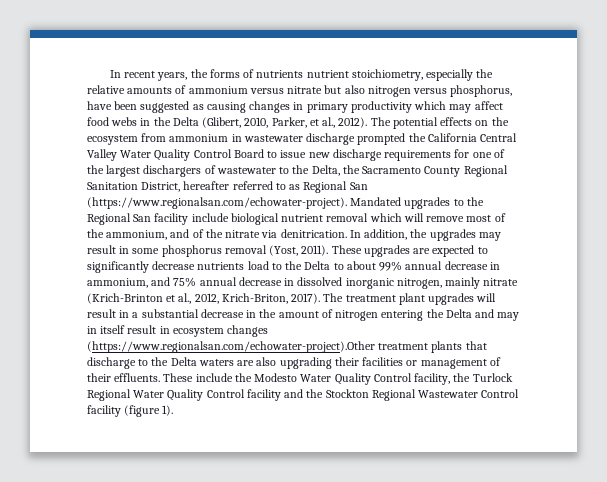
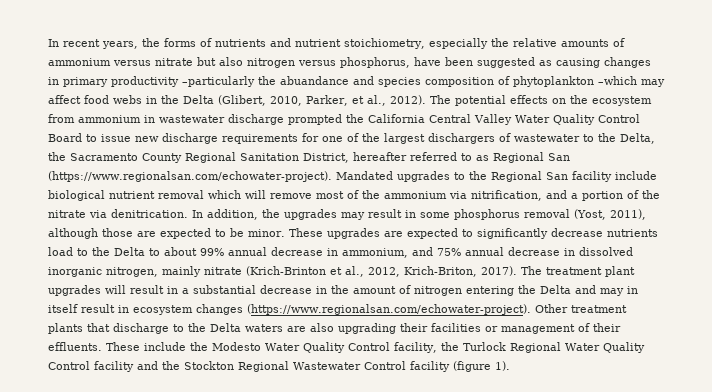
(304, 74) none -> [270,38,291,47] and
[414,101,447,110] which -> [182,76,637,87] –particularly the abuandance and species composition of phytoplankton –which
[106,229,190,240] ammonium, and -> [384,190,623,201] ammonium via nitrification, and a portion
[301,245,329,256] 2011). -> [610,209,646,220] [48,228,285,239] 2011), although those are expected to be minor.
[87,341,375,353] (https://www.regionalsan.com/echowater-project).Other -> [247,304,568,315] (https://www.regionalsan.com/echowater-project). Other

